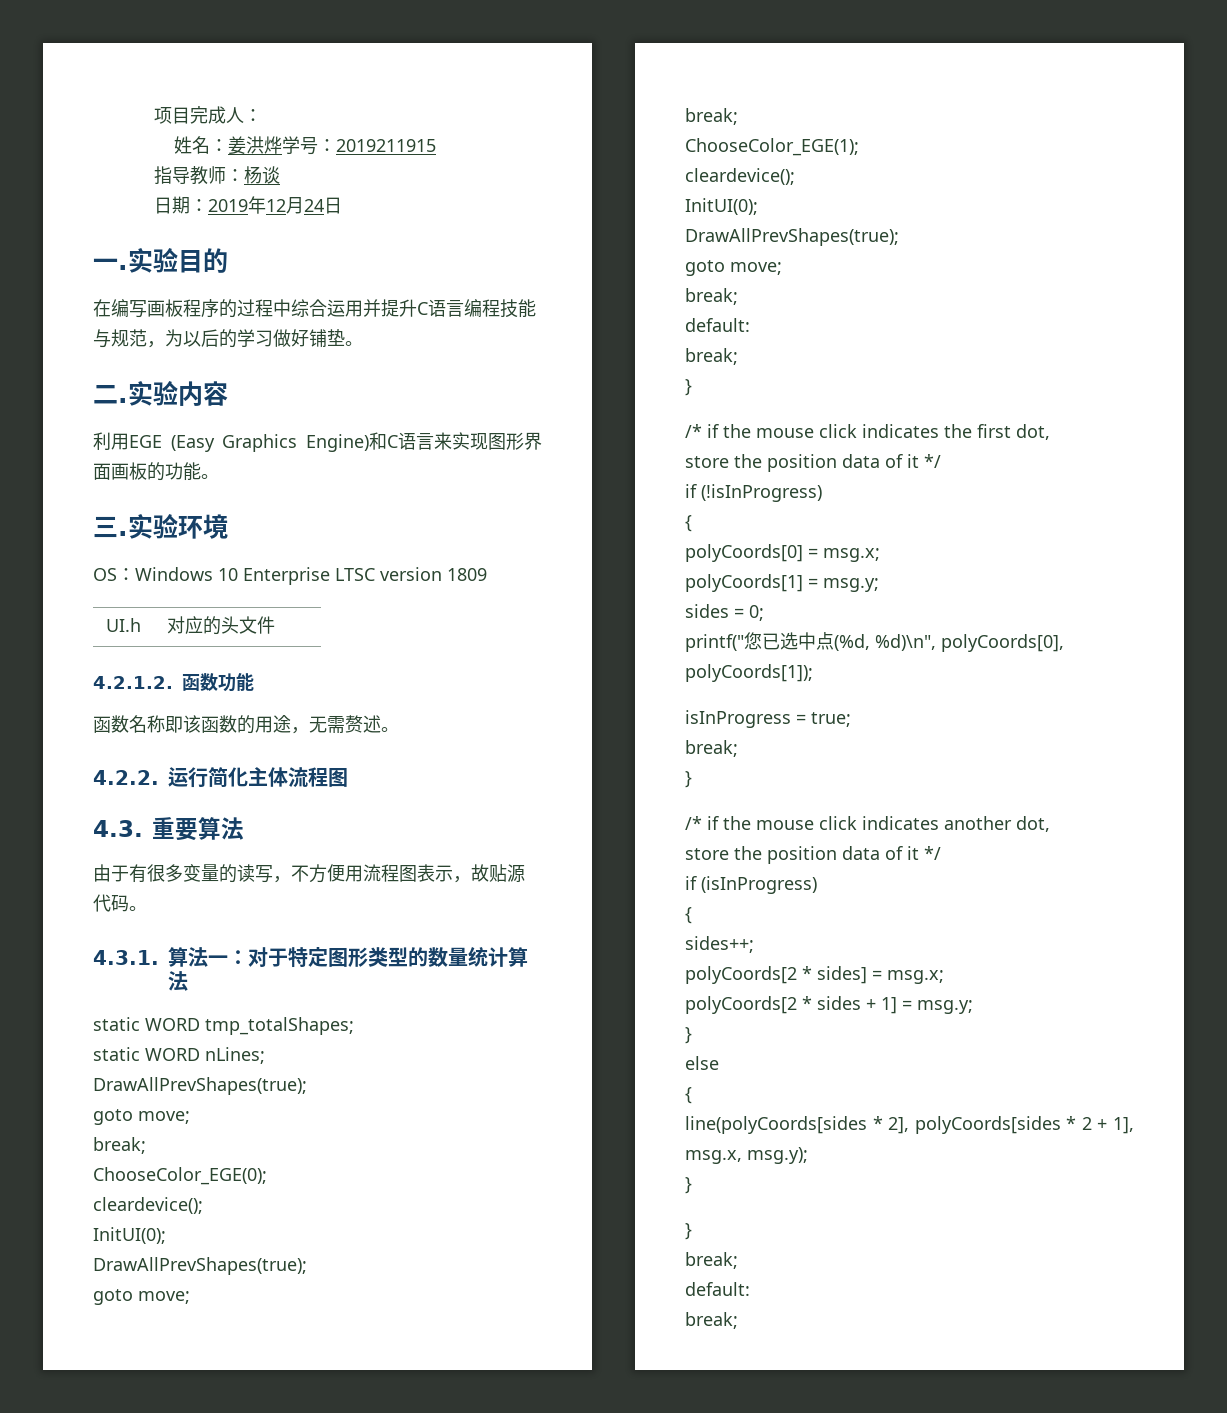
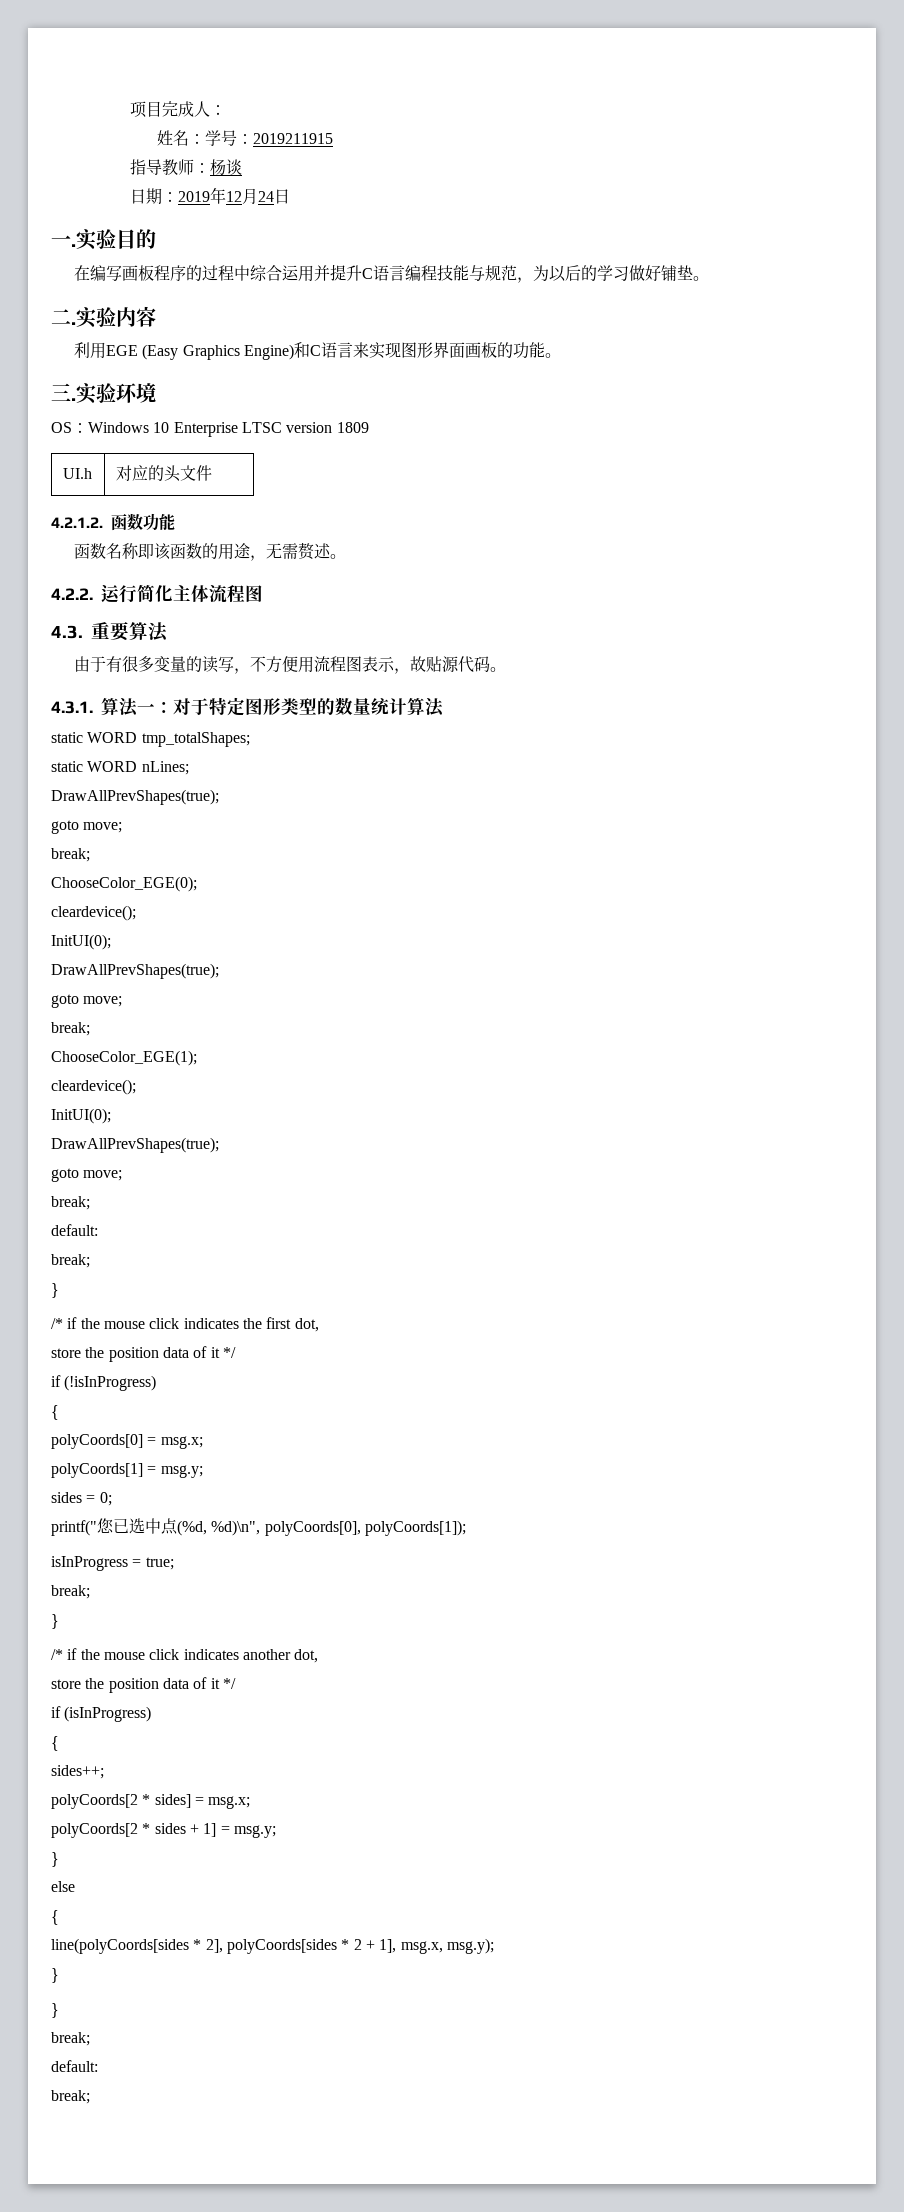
[228,136,283,154] 姜洪烨 -> (205, 139) none

